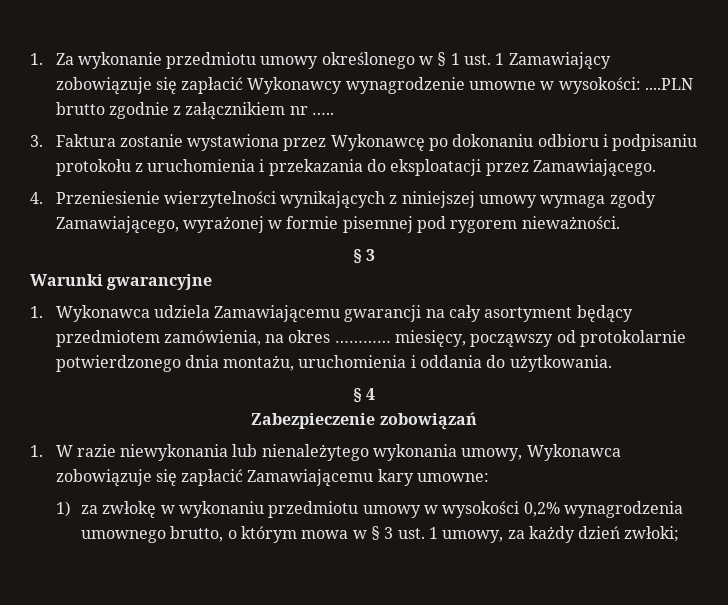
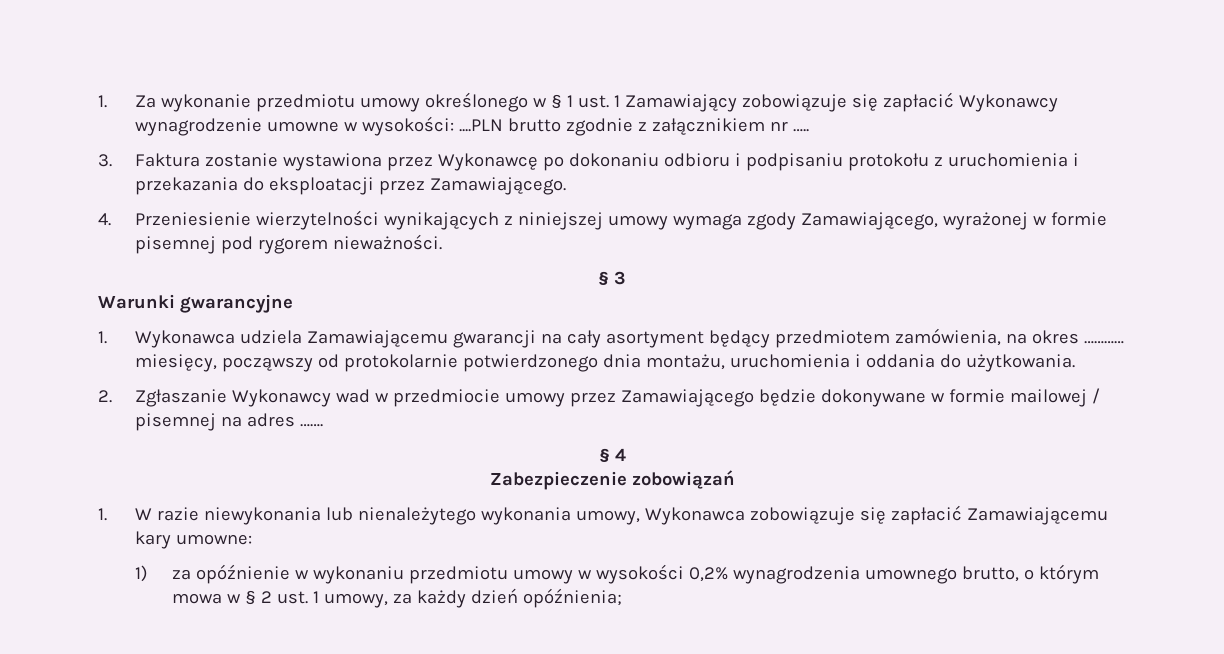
(612, 363) none -> [98,388,1100,407] [134,413,323,431] // 2. Zgłaszanie Wykonawcy wad w przedmiocie umowy przez Zamawiającego będzie dokonywane w formie mailowej / pisemnej na adres …….
[102,501,157,518] zwłokę -> [195,564,290,584] opóźnienie
[384,527,394,539] 3 -> [260,591,272,603] 2
[624,526,680,542] zwłoki; -> [522,588,622,608] opóźnienia;

